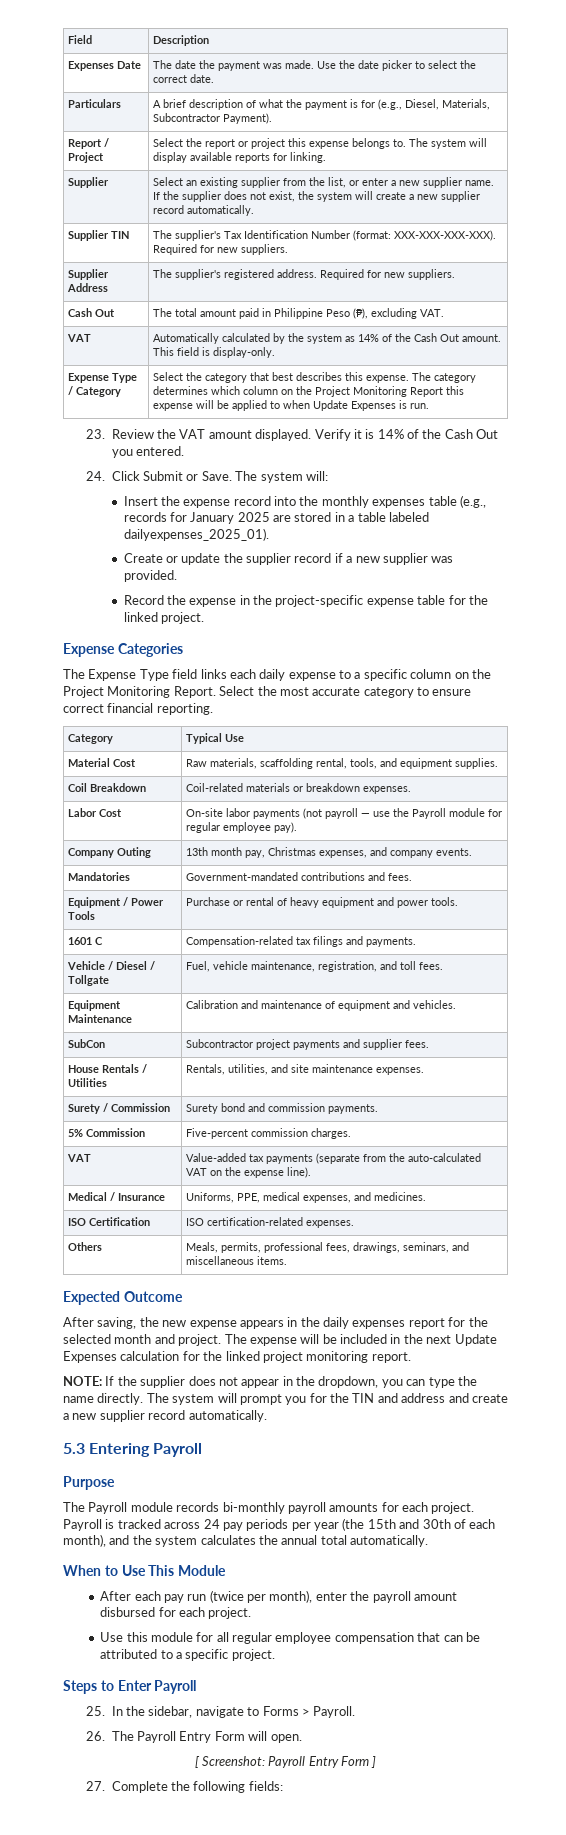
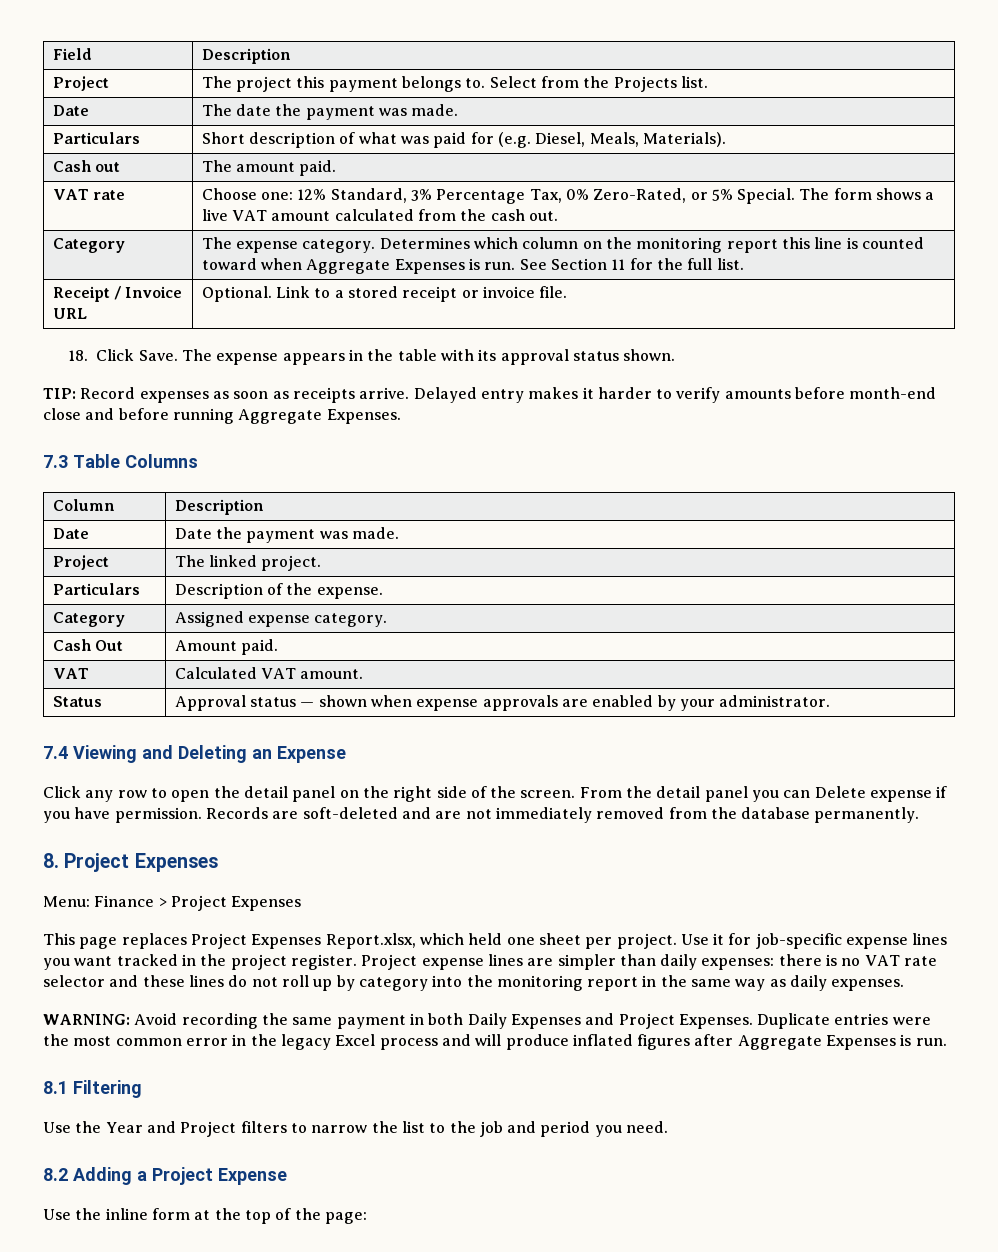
[68,61,115,71] Expenses -> [52,76,109,91] [201,76,708,92] Project | The project this payment belongs to. Select from the Projects list. //
[317,60,477,71] [153,74,215,83] [68,99,122,108] [153,99,187,108] Use the date picker to select the correct date. // Particulars | A brief -> [52,132,140,144] [201,132,245,144] // Particulars | Short
[286,99,491,110] [153,113,273,124] [68,138,110,149] [68,152,105,163] [153,138,488,149] [153,152,327,163] [68,177,110,188] [153,177,495,188] [153,191,481,202] [153,205,255,216] [68,230,130,241] [153,230,497,241] [153,244,289,255] [68,269,110,280] [67,283,109,292] [153,269,456,280] [68,308,116,317] [153,308,445,319] [67,334,92,342] [153,333,502,344] [153,347,276,358] [68,373,138,383] [68,386,122,397] [153,372,477,383] [153,386,465,397] [153,400,430,411] [86,429,499,441] [111,446,185,458] [86,471,328,483] [123,495,486,508] [123,512,429,524] [123,528,269,541] [123,553,454,565] [123,570,177,582] [123,595,488,607] [123,612,204,624] [63,643,183,657] [63,669,491,681] [63,686,472,698] [63,703,213,715] [68,734,114,744] [186,733,245,744] [68,758,137,767] [186,758,499,769] [68,783,147,792] [186,783,412,794] [68,808,123,817] [186,808,503,819] [186,822,298,833] [68,847,152,858] [186,847,473,858] [68,872,131,881] [186,872,413,881] [68,897,165,908] [68,911,96,920] [186,897,459,908] [68,937,104,945] [186,936,417,947] [67,961,156,970] [68,975,110,986] [186,961,444,972] [68,1000,122,1011] [68,1014,133,1023] [186,1000,457,1011] [68,1039,106,1048] [186,1039,430,1050] [68,1064,148,1073] [68,1078,108,1087] [186,1064,425,1075] [68,1103,171,1114] [186,1103,379,1114] [68,1128,146,1137] [186,1128,352,1139] [67,1154,92,1162] [186,1153,482,1164] [186,1167,312,1178] [68,1192,166,1201] [186,1192,427,1203] [68,1217,151,1226] [186,1217,355,1228] [68,1242,103,1251] [186,1242,470,1253] [186,1256,288,1265] [63,1291,183,1305] [63,1317,488,1329] [63,1334,497,1346] [63,1351,411,1363] [63,1376,477,1388] [63,1393,508,1405] [63,1410,267,1422] [63,1443,203,1457] [63,1476,115,1490] [63,1502,475,1514] [63,1518,496,1531] [63,1534,428,1547] [63,1565,227,1576] [100,1590,457,1603] [100,1607,252,1619] [100,1632,480,1644] [100,1649,275,1661] [63,1680,197,1694] [86,1706,356,1718] [86,1731,302,1743] [194,1756,377,1768] [86,1781,283,1793] the payment is for (e.g., Diesel, Materials, Subcontractor Payment). // Report / Project | Select the report or project this expense belongs to. The system will display available reports for linking. // Supplier | Select an existing supplier from the list, or enter a new supplier name. If the supplier does not exist, the system will create a new supplier record automatically. // Supplier TIN | The supplier's Tax Identification Number (format: XXX-XXX-XXX-XXX). Required for new suppliers. // Supplier Address | The supplier's registered address. Required for new suppliers. // Cash Out | The total amount paid in Philippine Peso (₱), excluding VAT. // VAT | Automatically calculated by the system as 14% of the Cash Out amount. This field is display-only. // Expense Type / Category | Select the category that best describes this expense. The category determines which column on the Project Monitoring Report this expense will be applied to when Update Expenses is run. // 23. Review the VAT amount displayed. Verify it is 14% of the Cash Out you entered. // 24. Click Submit or Save. The system will: // Insert the expense record into the monthly expenses table (e.g., records for January 2025 are stored in a table labeled dailyexpenses_2025_01). // Create or update the supplier record if a new supplier was provided. // Record the expense in the project-specific expense table for the linked project. // Expense Categories // The Expense Type field links each daily expense to a specific column on the Project Monitoring Report. Select the most accurate category to ensure correct financial reporting. // Category | Typical Use // Material Cost | Raw materials, scaffolding rental, tools, and equipment supplies. // Coil Breakdown | Coil-related materials or breakdown expenses. // Labor Cost | On-site labor payments (not payroll — use the Payroll module for regular employee pay). // Company Outing | 13th month pay, Christmas expenses, and company events. // Mandatories | Government-mandated contributions and fees. // Equipment / Power Tools | Purchase or rental of heavy equipment and power tools. // 1601 C | Compensation-related tax filings and payments. // Vehicle / Diesel / Tollgate | Fuel, vehicle maintenance, registration, and toll fees. // Equipment Maintenance | Calibration and maintenance of equipment and vehicles. // SubCon | Subcontractor project payments and supplier fees. // House Rentals / Utilities | Rentals, utilities, and site maintenance expenses. // Surety / Commission | Surety bond and commission payments. // 5% Commission | Five-percent commission charges. // VAT | Value-added tax payments (separate from the auto-calculated VAT on the expense line). // Medical / Insurance | Uniforms, PPE, medical expenses, and medicines. // ISO Certification | ISO certification-related expenses. // Others | Meals, permits, professional fees, drawings, seminars, and miscellaneous items. // Expected Outcome // After saving, the new expense appears in the daily expenses report for the selected month and project. The expense will be included in the next Update Expenses calculation for the linked project monitoring report. // NOTE: If the supplier does not appear in the dropdown, you can type the name directly. The system will prompt you for the TIN and address and create a new supplier record automatically. // 5.3 Entering Payroll // Purpose // The Payroll module records bi-monthly payroll amounts for each project. Payroll is tracked across 24 pay periods per year (the 15th and 30th of each month), and the system calculates the annual total automatically. // When to Use This Module // After each pay run (twice per month), enter the payroll amount disbursed for each project. // Use this module for all regular employee compensation that can be attributed to a specific project. // Steps to Enter Payroll // 25. In the sidebar, navigate to Forms > Payroll. // 26. The Payroll Entry Form will open. // [ Screenshot: Payroll Entry Form ] // 27. Complete the following fields: -> [400,132,726,148] [52,160,120,172] [201,160,337,176] [52,189,125,200] [201,188,935,204] [201,209,558,221] [52,238,125,253] [201,237,924,253] [201,258,744,274] [52,286,183,302] [52,308,87,319] [201,286,568,302] [68,349,676,365] [43,387,937,403] [43,408,401,424] [43,454,198,468] [52,499,115,511] [174,499,264,515] [52,528,89,539] [174,527,399,543] [52,555,109,570] [174,555,322,571] [52,583,140,595] [174,583,383,599] [52,612,125,627] [174,611,388,627] [52,639,123,651] [174,639,278,655] [52,668,89,679] [174,667,364,679] [52,696,102,707] [174,695,831,711] [43,745,346,763] [43,786,948,802] [43,807,920,823] [43,853,218,872] [43,895,302,911] [43,933,948,949] [43,954,938,970] [43,975,905,991] [43,1013,931,1029] [43,1034,947,1050] [43,1080,142,1098] [43,1121,669,1137] [43,1167,287,1185] [43,1208,367,1224] was paid for (e.g. Diesel, Meals, Materials). // Cash out | The amount paid. // VAT rate | Choose one: 12% Standard, 3% Percentage Tax, 0% Zero-Rated, or 5% Special. The form shows a live VAT amount calculated from the cash out. // Category | The expense category. Determines which column on the monitoring report this line is counted toward when Aggregate Expenses is run. See Section 11 for the full list. // Receipt / Invoice URL | Optional. Link to a stored receipt or invoice file. // 18. Click Save. The expense appears in the table with its approval status shown. // TIP: Record expenses as soon as receipts arrive. Delayed entry makes it harder to verify amounts before month-end close and before running Aggregate Expenses. // 7.3 Table Columns // Column | Description // Date | Date the payment was made. // Project | The linked project. // Particulars | Description of the expense. // Category | Assigned expense category. // Cash Out | Amount paid. // VAT | Calculated VAT amount. // Status | Approval status — shown when expense approvals are enabled by your administrator. // 7.4 Viewing and Deleting an Expense // Click any row to open the detail panel on the right side of the screen. From the detail panel you can Delete expense if you have permission. Records are soft-deleted and are not immediately removed from the database permanently. // 8. Project Expenses // Menu: Finance > Project Expenses // This page replaces Project Expenses Report.xlsx, which held one sheet per project. Use it for job-specific expense lines you want tracked in the project register. Project expense lines are simpler than daily expenses: there is no VAT rate selector and these lines do not roll up by category into the monitoring report in the same way as daily expenses. // WARNING: Avoid recording the same payment in both Daily Expenses and Project Expenses. Duplicate entries were the most common error in the legacy Excel process and will produce inflated figures after Aggregate Expenses is run. // 8.1 Filtering // Use the Year and Project filters to narrow the list to the job and period you need. // 8.2 Adding a Project Expense // Use the inline form at the top of the page:

